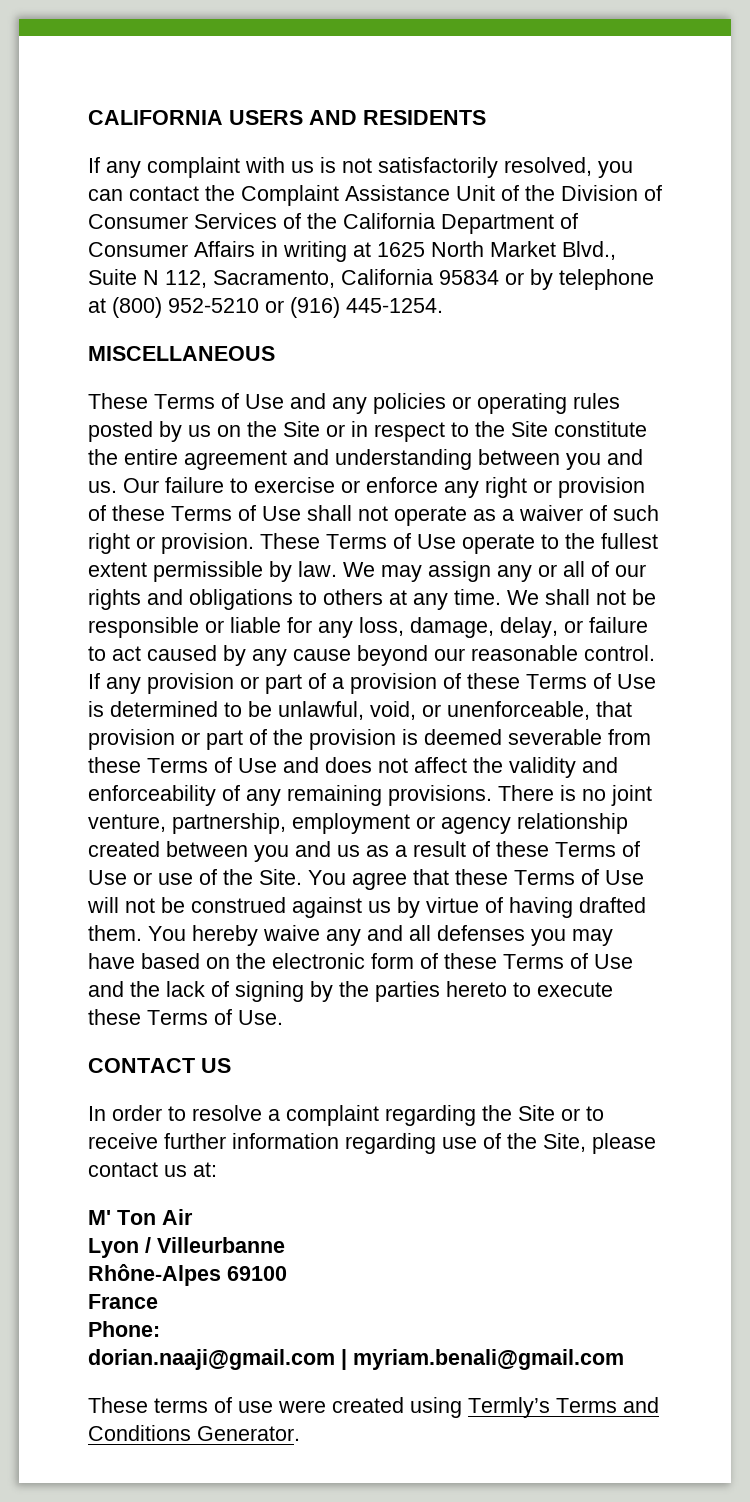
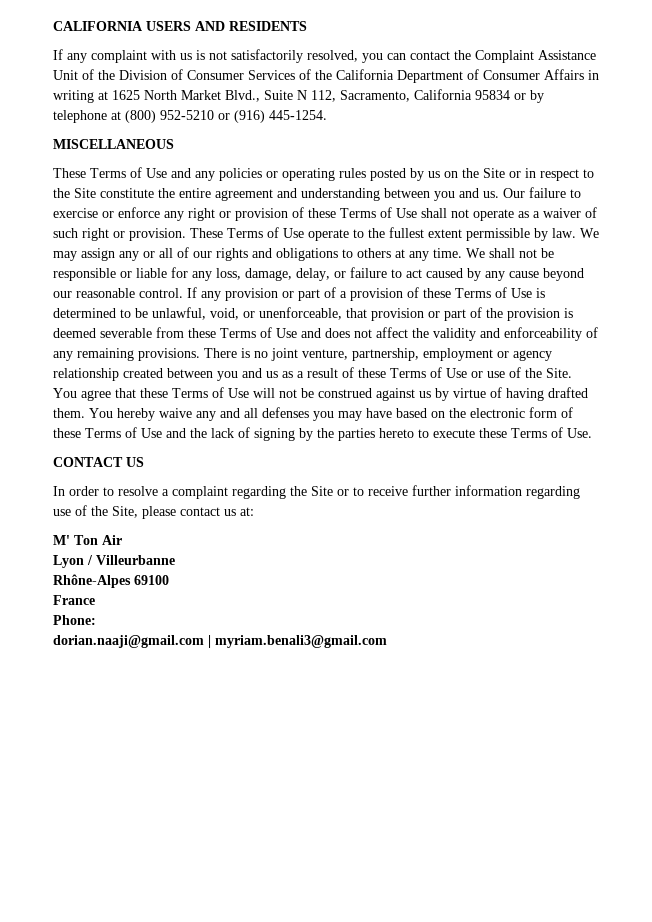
[353,1349,624,1370] [88,1397,659,1418] [88,1425,300,1441] myriam.benali@gmail.com // These terms of use were created using Termly’s Terms and Conditions Generator. -> [215,635,387,648] myriam.benali3@gmail.com

